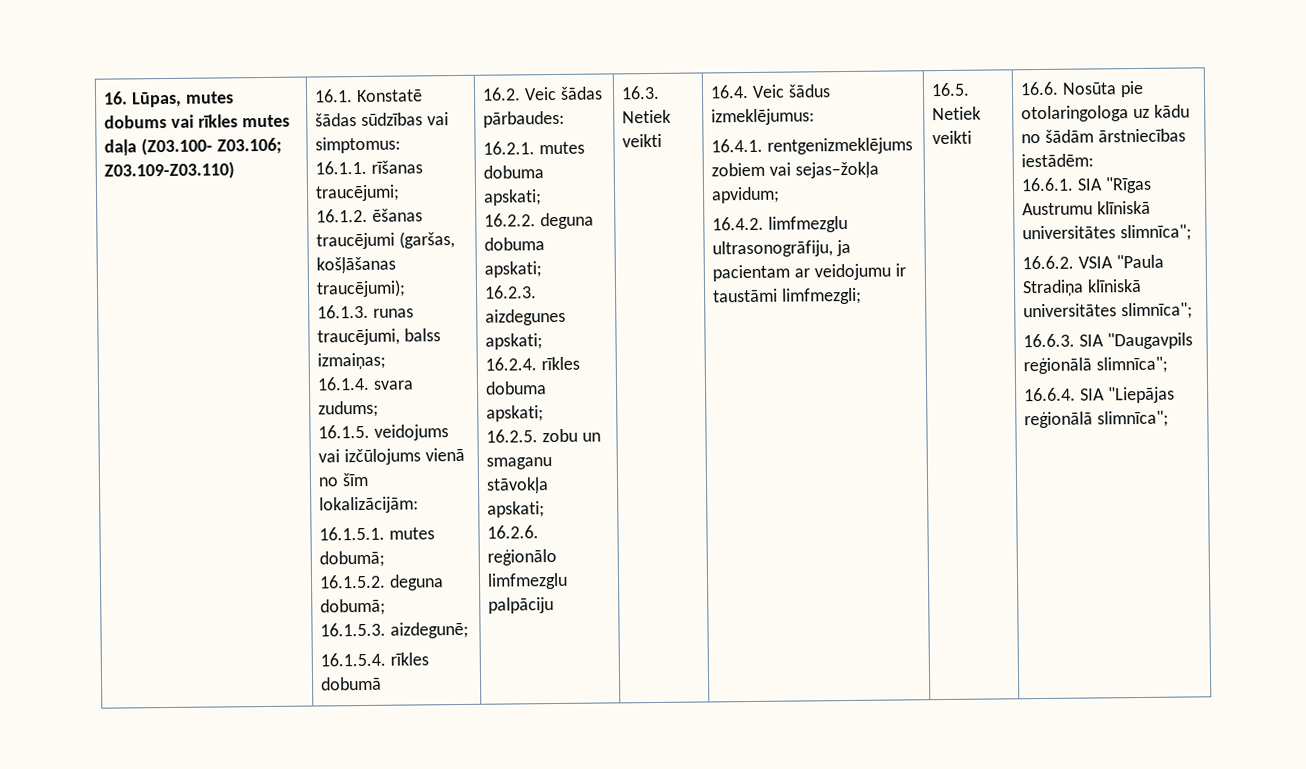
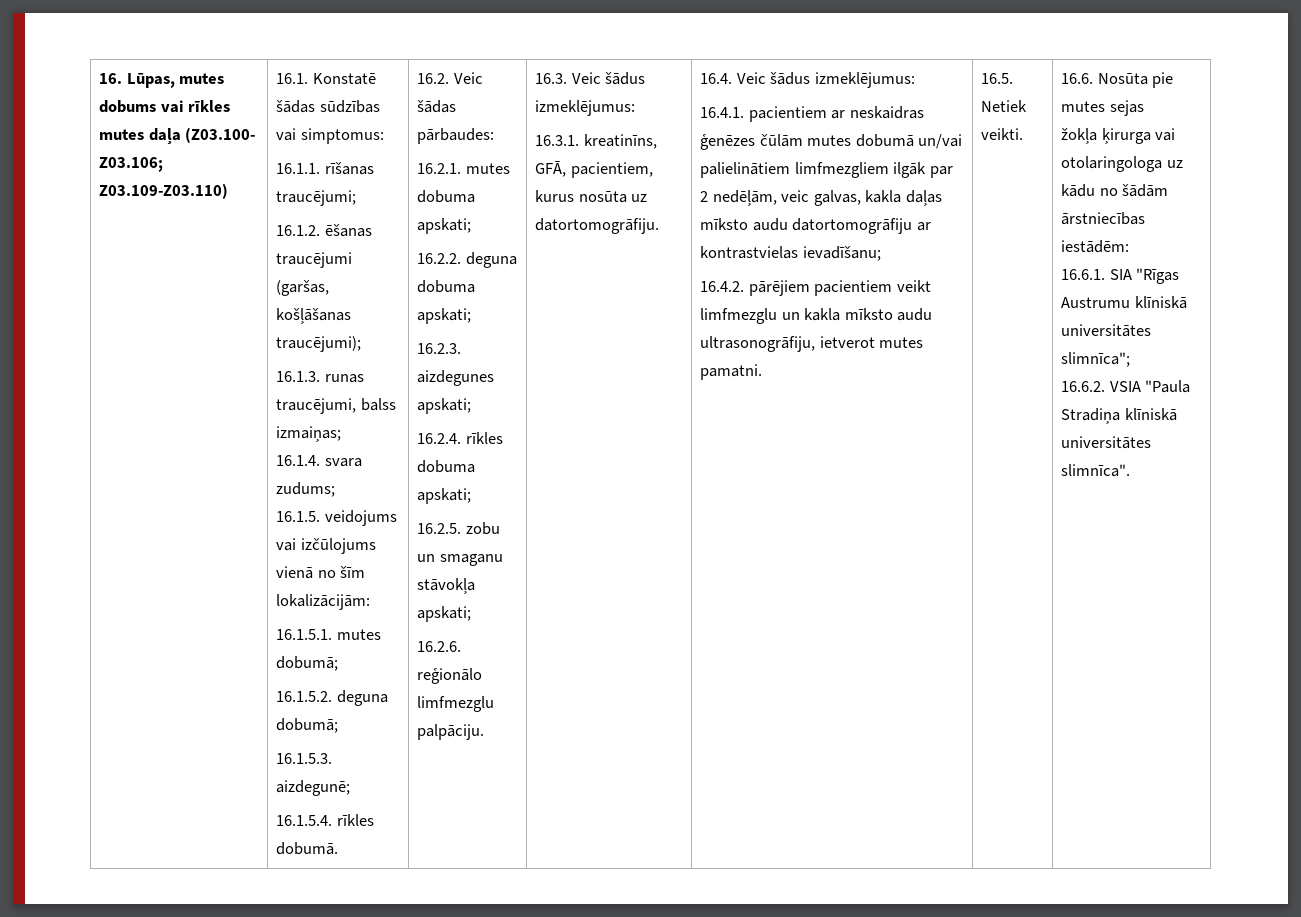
[320,676,383,691] dobumā -> [276,842,339,855] dobumā.
[488,597,555,614] palpāciju -> [417,724,485,740] palpāciju.
[622,109,672,124] [622,133,663,148] Netiek veikti -> [571,72,646,85] [535,100,636,116] [535,134,657,149] [535,161,653,178] [535,190,648,203] [535,218,660,234] Veic šādus izmeklējumus: // 16.3.1. kreatinīns, GFĀ, pacientiem, kurus nosūta uz datortomogrāfiju.
[767,137,914,155] [711,161,879,179] [711,186,781,204] [712,215,849,233] [712,239,852,258] [712,263,906,282] [713,287,863,305] rentgenizmeklējums zobiem vai sejas–žokļa apvidum; // 16.4.2. limfmezglu ultrasonogrāfiju, ja pacientam ar veidojumu ir taustāmi limfmezgli; -> [748,106,924,122] [700,134,963,150] [700,162,953,178] [700,190,942,206] [700,218,931,234] [700,246,881,261] [700,280,931,296] [700,308,933,324] [700,336,924,352] [700,364,763,380] pacientiem ar neskaidras ģenēzes čūlām mutes dobumā un/vai palielinātiem limfmezgliem ilgāk par 2 nedēļām, veic galvas, kakla daļas mīksto audu datortomogrāfiju ar kontrastvielas ievadīšanu; // 16.4.2. pārējiem pacientiem veikt limfmezglu un kakla mīksto audu ultrasonogrāfiju, ietverot mutes pamatni.
[932,130,973,145] veikti -> [981,128,1024,140] veikti.
(1144, 89) none -> [1061,100,1144,116] [1061,128,1176,144] mutes sejas // žokļa ķirurga vai
[1121,302,1194,320] [1023,332,1193,350] [1023,356,1169,375] [1024,386,1175,404] [1024,410,1170,429] slimnīca"; // 16.6.3. SIA "Daugavpils reģionālā slimnīca"; // 16.6.4. SIA "Liepājas reģionālā slimnīca"; -> [1061,464,1131,477] slimnīca".

